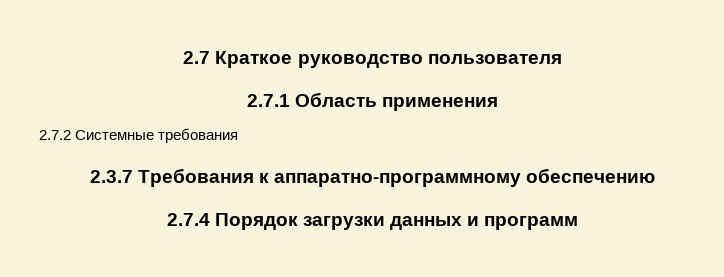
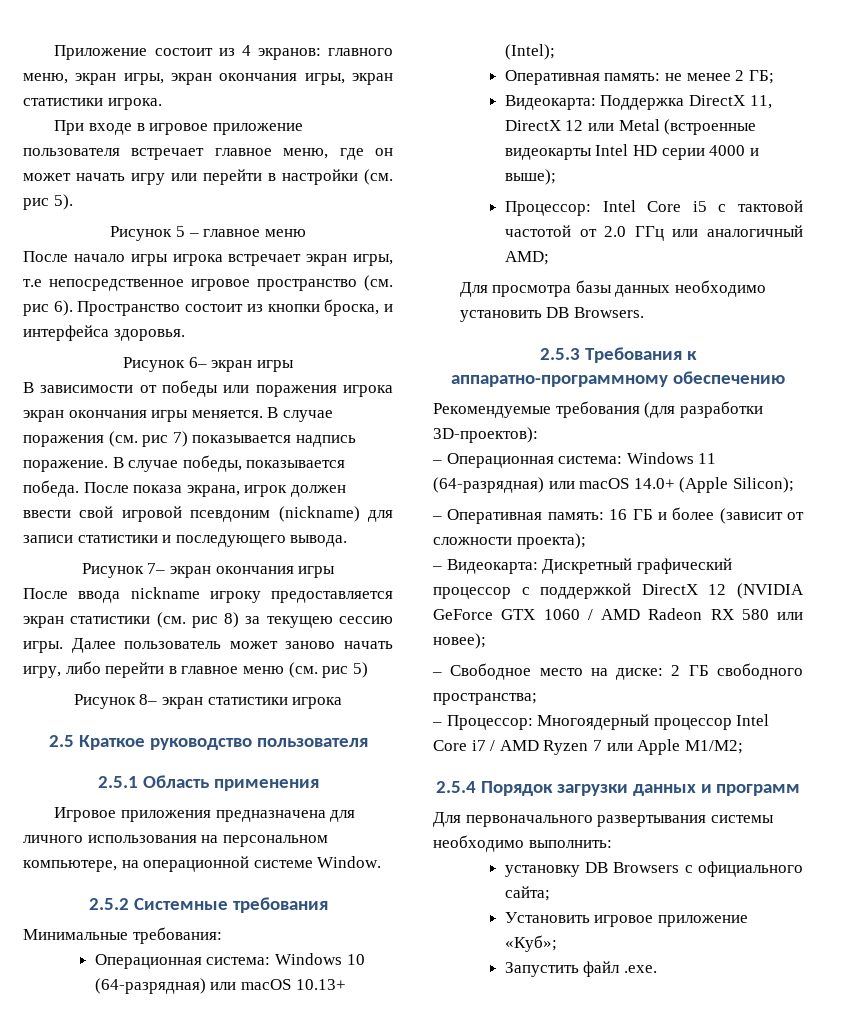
[183,51,211,64] 2.7 -> [54,45,393,60] [23,73,393,85] [23,98,162,110] [54,120,303,135] [23,148,393,160] [23,169,393,185] [23,194,73,210] [110,226,306,241] [23,251,393,266] [23,275,393,291] [23,299,394,316] [23,325,185,341] [123,357,294,372] [23,380,393,397] [23,407,333,422] [23,431,356,447] [23,455,346,472] [23,480,346,497] [23,506,393,522] [23,535,348,547] [81,563,336,578] [23,587,393,603] [23,612,393,628] [23,638,393,653] [23,661,368,678] [73,694,343,709] [48,735,74,747] Приложение состоит из 4 экранов: главного меню, экран игры, экран окончания игры, экран статистики игрока. // При входе в игровое приложение пользователя встречает главное меню, где он может начать игру или перейти в настройки (см. рис 5). // Рисунок 5 – главное меню // После начало игры игрока встречает экран игры, т.е непосредственное игровое пространство (см. рис 6). Пространство состоит из кнопки броска, и интерфейса здоровья. // Рисунок 6– экран игры // В зависимости от победы или поражения игрока экран окончания игры меняется. В случае поражения (см. рис 7) показывается надпись поражение. В случае победы, показывается победа. После показа экрана, игрок должен ввести свой игровой псевдоним (nickname) для записи статистики и последующего вывода. // Рисунок 7– экран окончания игры // После ввода nickname игроку предоставляется экран статистики (см. рис 8) за текущею сессию игры. Далее пользователь может заново начать игру, либо перейти в главное меню (см. рис 5) // Рисунок 8– экран статистики игрока // 2.5
[246,94,290,107] 2.7.1 -> [97,776,138,788] 2.5.1
[39,128,239,143] [89,168,656,187] [166,213,210,226] 2.7.2 Системные требования // 2.3.7 Требования к аппаратно-программному обеспечению // 2.7.4 -> [54,807,356,822] [23,835,328,847] [23,856,382,872] [88,897,328,913] [23,927,222,944] [94,953,365,969] [94,978,346,994] [504,44,555,60] [504,70,774,85] [504,95,772,110] [504,119,757,135] [504,144,759,160] [504,169,556,185] [504,200,803,216] [504,225,803,241] [504,251,549,265] [459,280,766,297] [459,307,644,322] [540,347,697,363] [451,371,785,387] [433,401,763,418] [433,427,538,443] [432,452,717,468] [433,477,794,493] [432,507,804,524] [433,533,586,549] [432,558,732,574] [433,583,804,599] [433,608,803,620] [433,633,486,649] [432,663,803,680] [433,693,537,705] [432,714,770,730] [433,739,743,755] [435,781,476,793] Игровое приложения предназначена для личного использования на персональном компьютере, на операционной системе Window. // 2.5.2 Системные требования // Минимальные требования: // Операционная система: Windows 10 (64-разрядная) или macOS 10.13+ (Intel); // Оперативная память: не менее 2 ГБ; // Видеокарта: Поддержка DirectX 11, DirectX 12 или Metal (встроенные видеокарты Intel HD серии 4000 и выше); // Процессор: Intel Core i5 с тактовой частотой от 2.0 ГГц или аналогичный AMD; // Для просмотра базы данных необходимо установить DB Browsers. // 2.5.3 Требования к аппаратно-программному обеспечению // Рекомендуемые требования (для разработки 3D-проектов): // – Операционная система: Windows 11 (64-разрядная) или macOS 14.0+ (Apple Silicon); // – Оперативная память: 16 ГБ и более (зависит от сложности проекта); // – Видеокарта: Дискретный графический процессор с поддержкой DirectX 12 (NVIDIA GeForce GTX 1060 / AMD Radeon RX 580 или новее); // – Свободное место на диске: 2 ГБ свободного пространства; // – Процессор: Многоядерный процессор Intel Core i7 / AMD Ryzen 7 или Apple M1/M2; // 2.5.4
(579, 223) none -> [433,812,774,827] [433,835,612,852] [504,861,803,877] [504,886,550,901] [504,912,749,927] [504,935,557,952] [504,961,658,977] // Для первоначального развертывания системы необходимо выполнить: // установку DB Browsers с официального сайта; // Установить игровое приложение «Куб»; // Запустить файл .exe.

